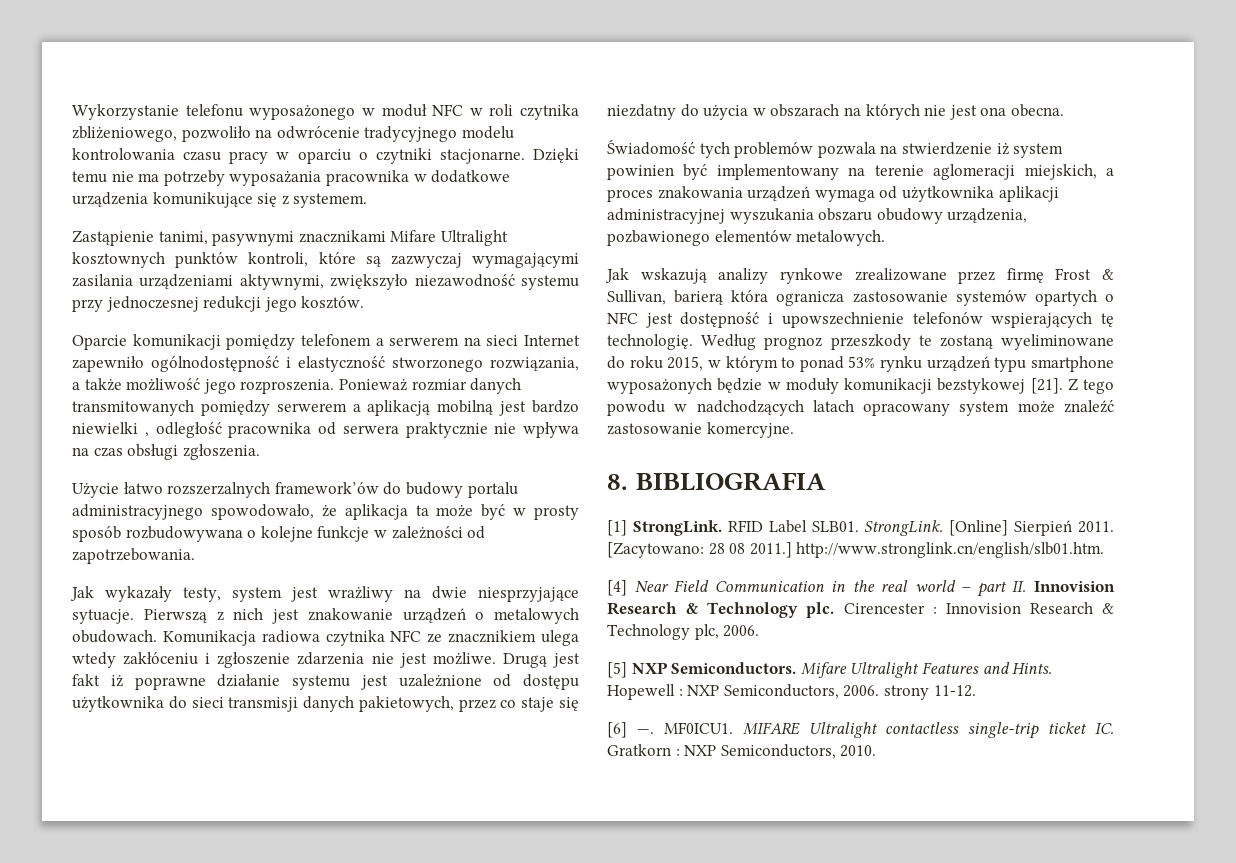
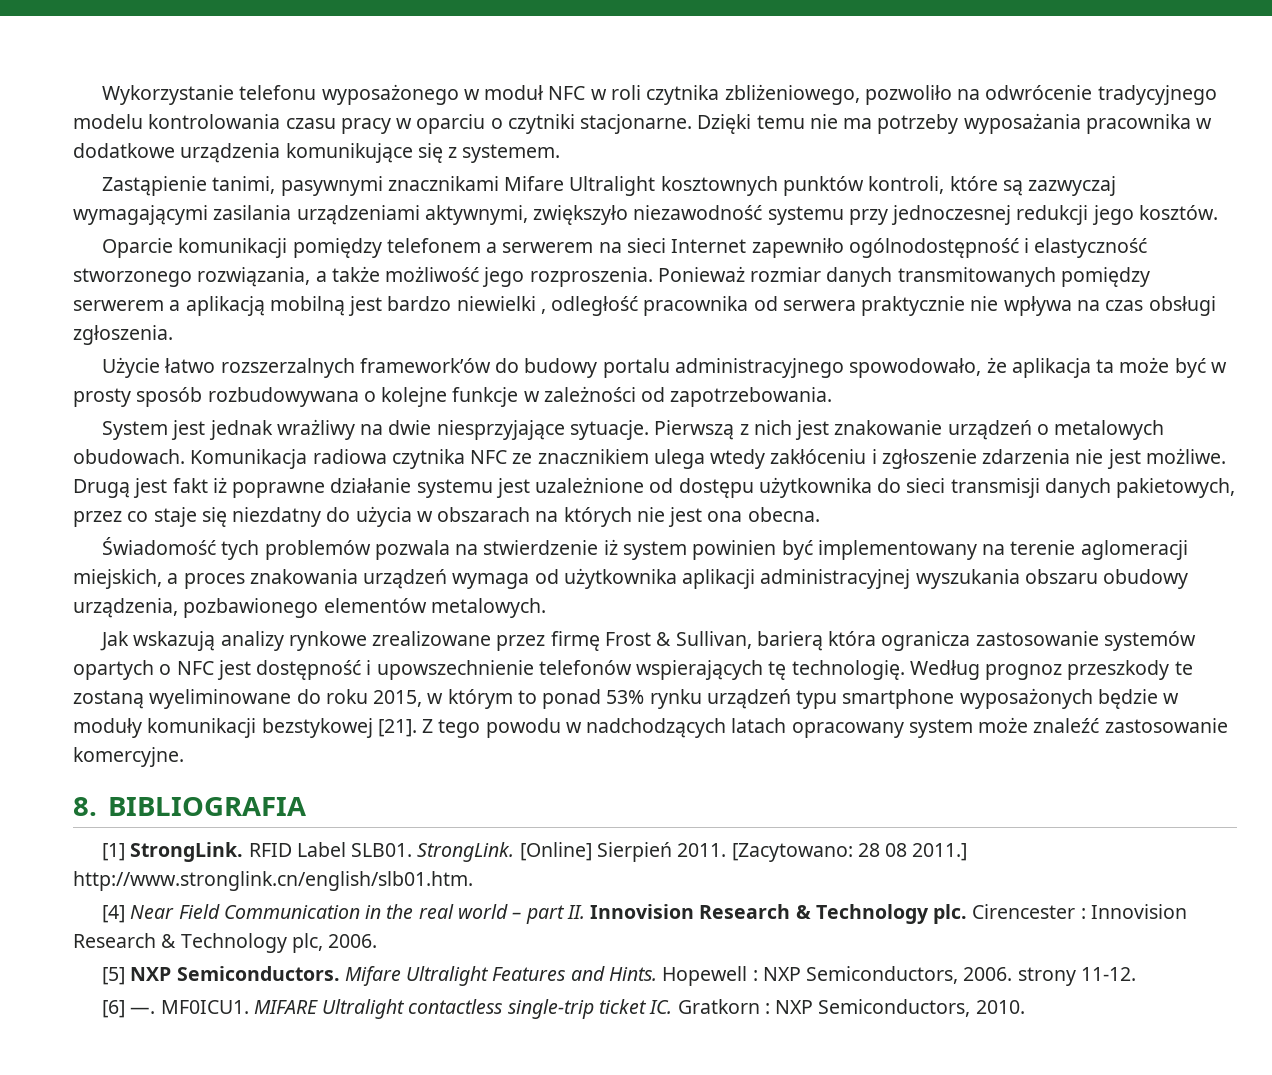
[70,586,318,602] Jak wykazały testy, system jest -> [102,420,273,440] System jest jednak

